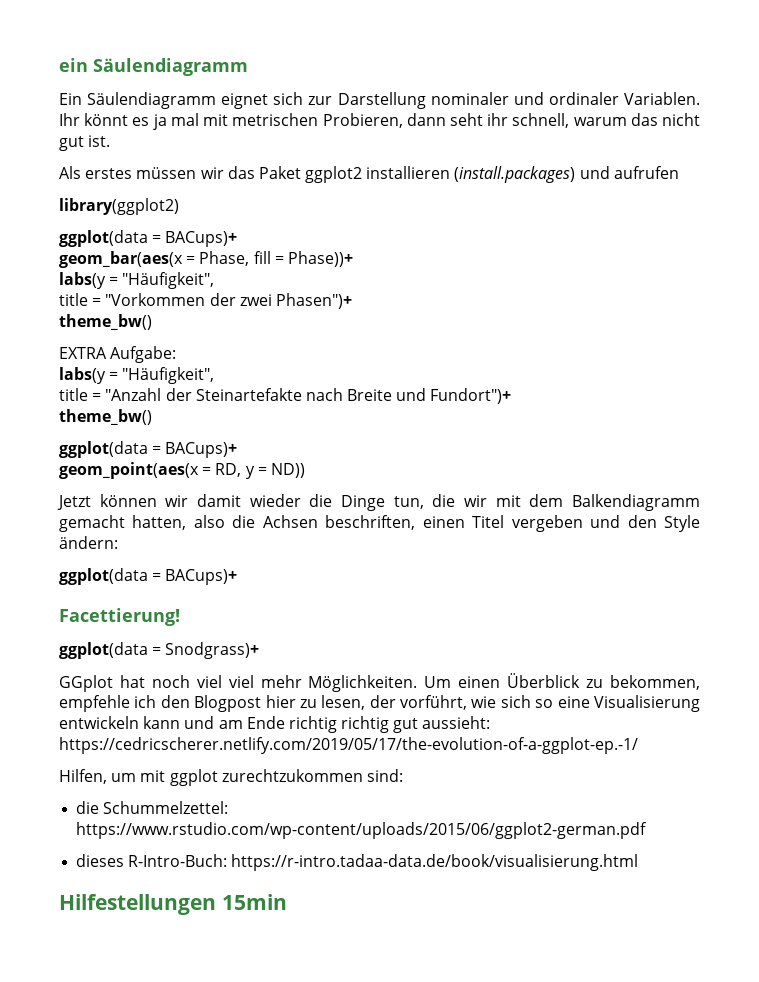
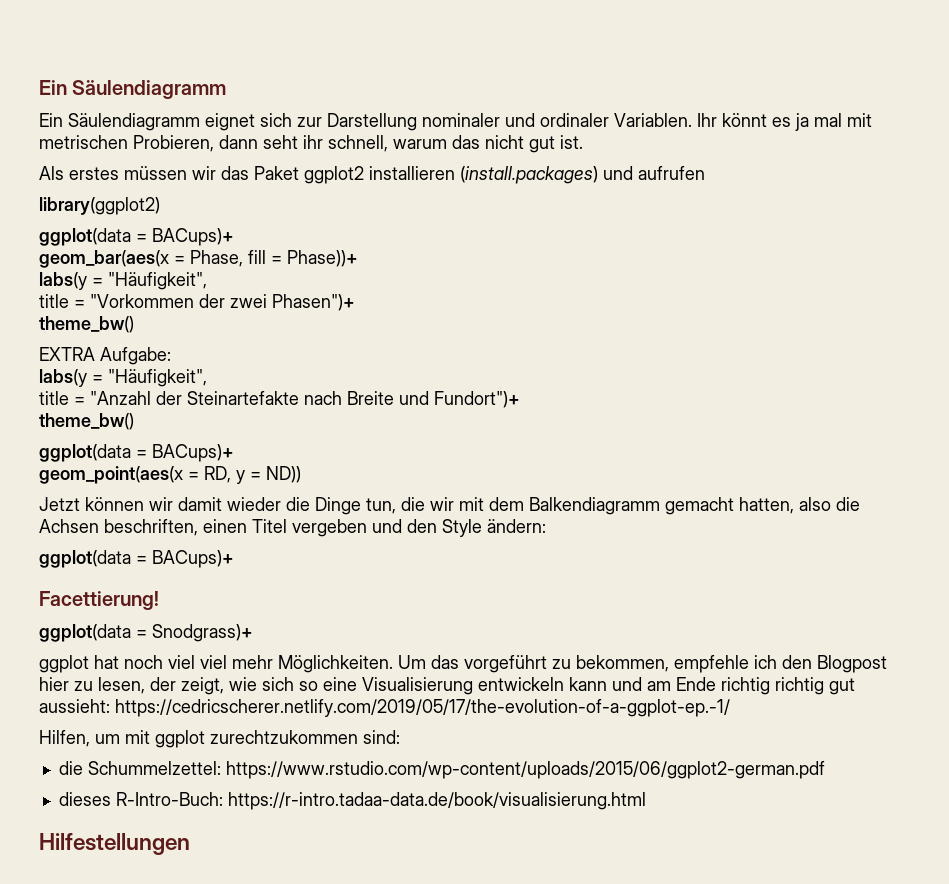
[59,58,88,72] ein -> [39,80,67,95] Ein
[59,675,113,692] GGplot -> [39,655,89,673] ggplot
[458,673,581,688] einen Überblick -> [431,655,547,673] das vorgeführt
[400,695,468,710] vorführt, -> [181,677,224,695] zeigt,
[221,894,287,910] 15min -> (190, 844) none

